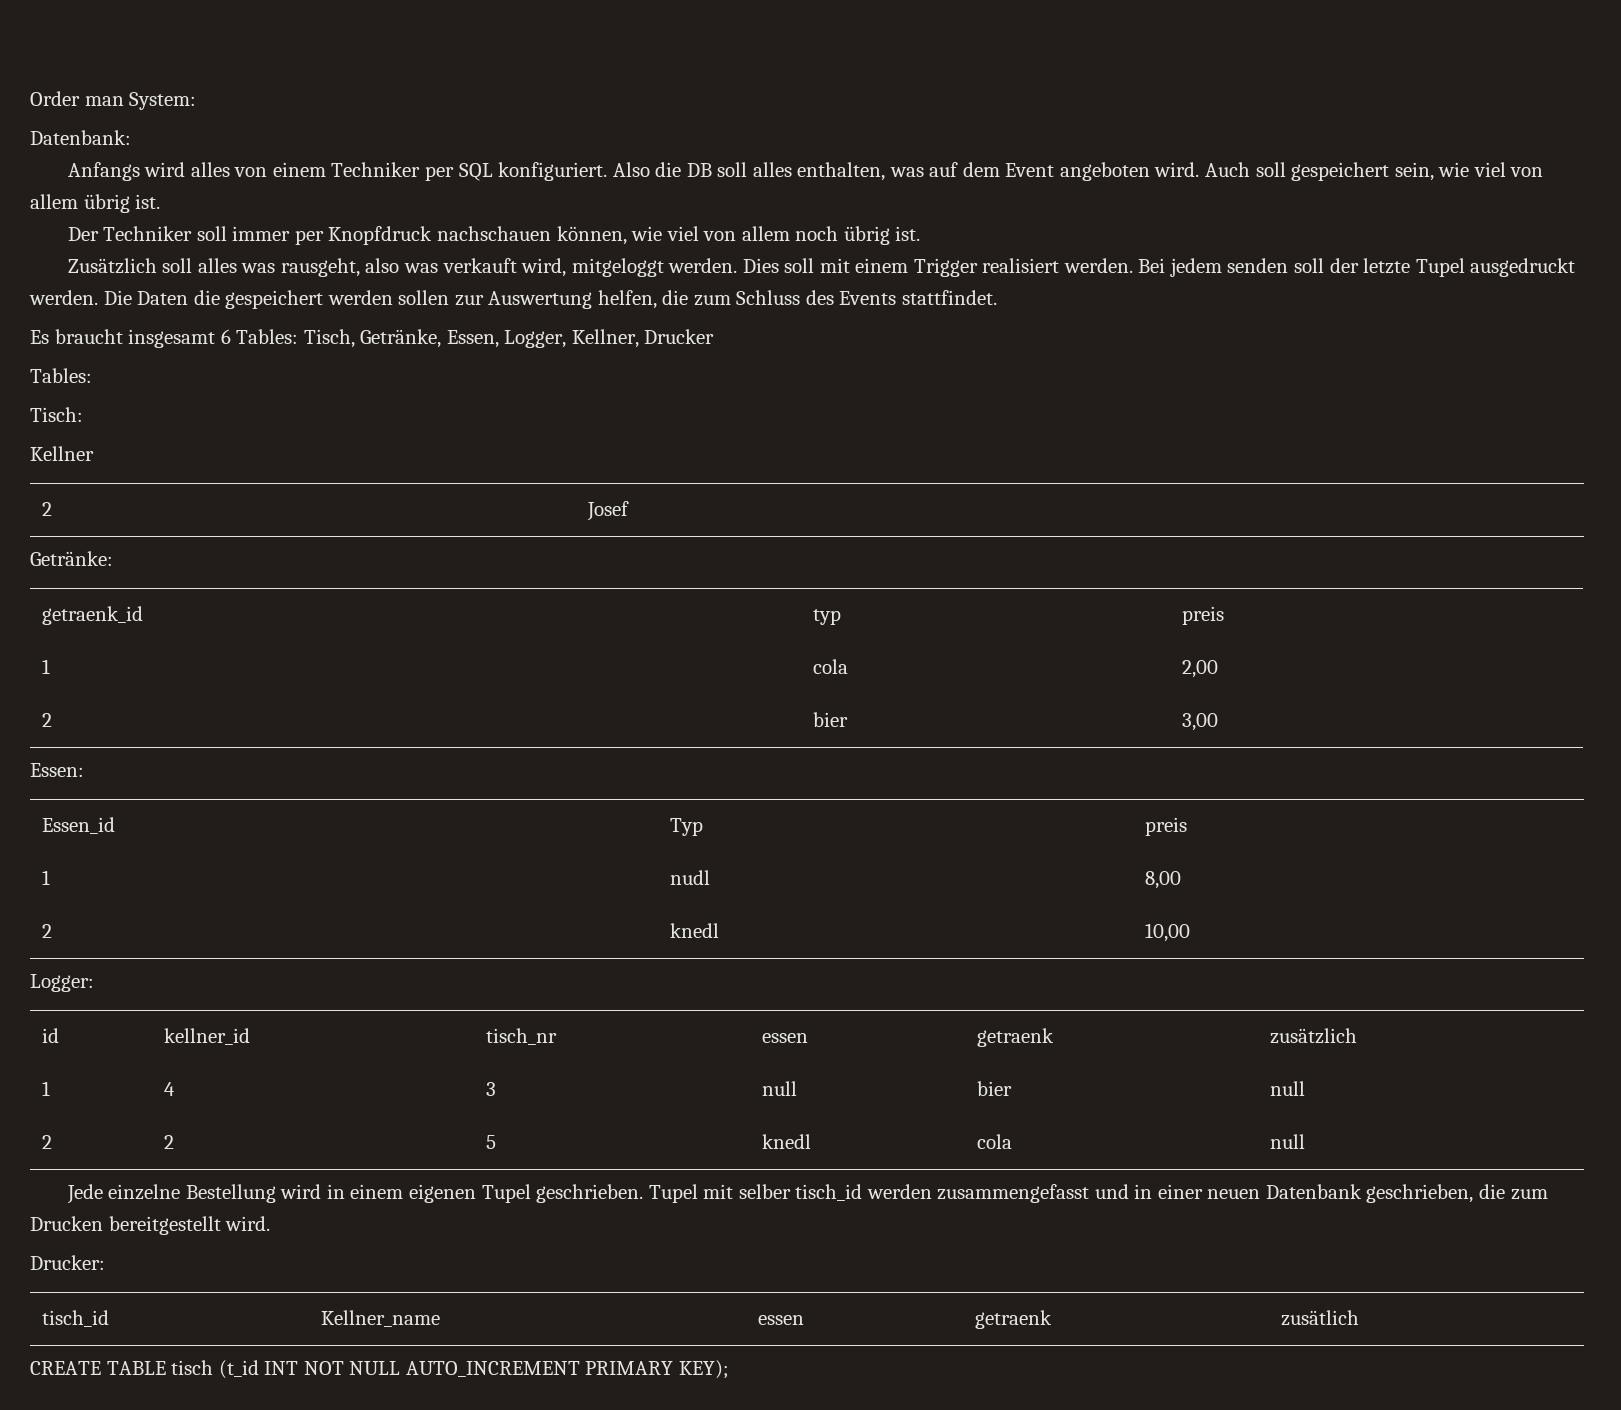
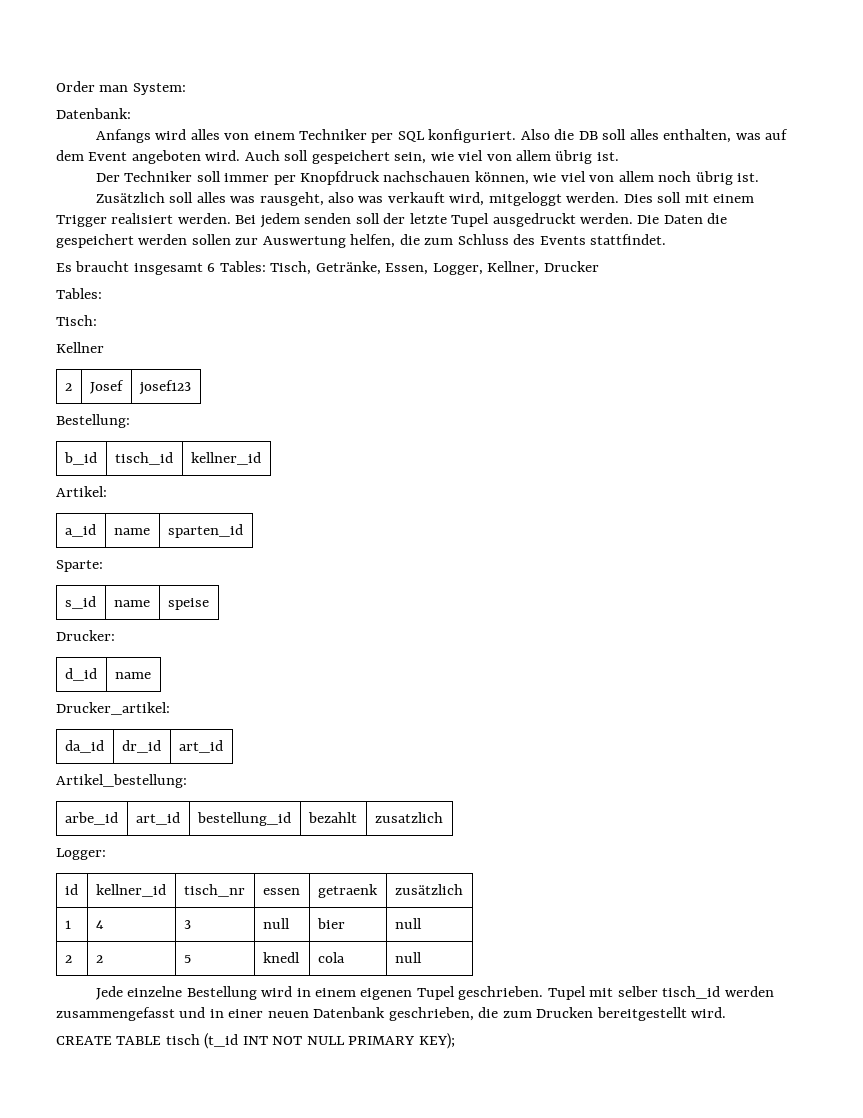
[30,551,113,566] [42,606,144,625] [813,609,842,625] [1182,606,1225,625] [42,659,51,674] [813,659,849,674] [1182,660,1219,678] [42,713,53,727] [813,712,849,727] [1182,713,1219,731] [30,763,84,777] [42,817,116,834] [670,818,704,836] [1145,817,1188,836] [42,870,51,885] [670,870,711,885] [1145,871,1182,889] [42,924,53,938] [670,923,720,938] [1145,923,1191,942] // Getränke: // getraenk_id | typ | preis // 1 | cola | 2,00 // 2 | bier | 3,00 // Essen: // Essen_id | Typ | preis // 1 | nudl | 8,00 // 2 | knedl | 10,00 -> [138,380,191,395] [56,414,130,428] [63,452,97,465] [114,452,173,465] [190,452,261,465] [56,486,107,497] [64,524,96,537] [113,528,150,535] [167,524,243,538] [56,560,103,572] [64,596,96,609] [113,600,150,607] [167,598,209,610] [56,630,115,641] [64,668,97,681] [114,672,151,679] [56,702,170,715] [64,740,104,753] [121,740,161,753] [178,740,223,753] [56,774,187,788] [64,812,118,825] [135,812,180,825] [196,812,291,826] [307,812,357,823] [374,812,443,823] | josef123 // Bestellung: // b_id | tisch_id | kellner_id // Artikel: // a_id | name | sparten_id // Sparte: // s_id | name | speise // Drucker: // d_id | name // Drucker_artikel: // da_id | dr_id | art_id // Artikel_bestellung: // arbe_id | art_id | bestellung_id | bezahlt | zusatzlich
[30,1255,105,1270] [42,1310,110,1327] [321,1310,441,1327] [758,1315,805,1325] [975,1310,1053,1329] [1281,1310,1360,1326] // Drucker: // tisch_id | Kellner_name | essen | getraenk | zusätlich -> (727, 1012) none
[405,1361,580,1377] AUTO_INCREMENT -> (345, 1040) none

